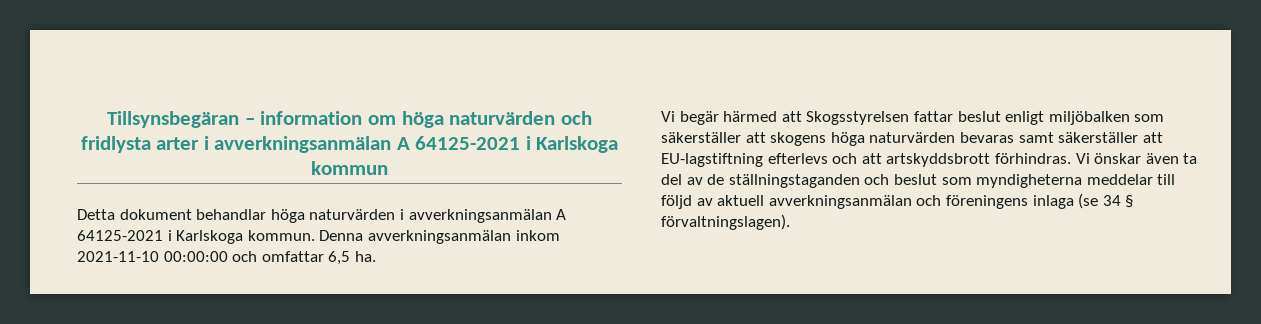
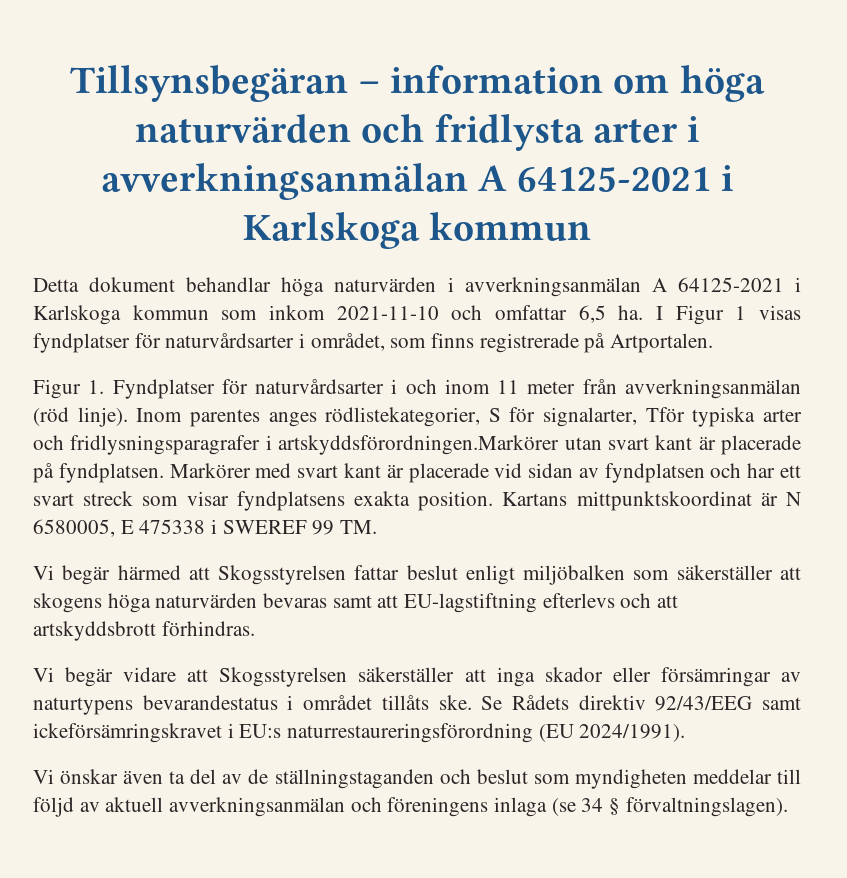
[247,230,511,244] kommun. Denna avverkningsanmälan -> [132,305,258,320] kommun som
[163,251,228,262] 00:00:00 -> (439, 313) none
(376, 256) none -> [655,305,801,325] [33,333,714,353] [33,379,801,399] [33,407,802,427] [33,435,801,455] [33,463,802,483] [33,491,801,511] [33,519,378,537] I Figur 1 visas fyndplatser för naturvårdsarter i området, som finns registrerade på Artportalen. // Figur 1. Fyndplatser för naturvårdsarter i och inom 11 meter från avverkningsanmälan (röd linje). Inom parentes anges rödlistekategorier, S för signalarter, Tför typiska arter och fridlysningsparagrafer i artskyddsförordningen.Markörer utan svart kant är placerade på fyndplatsen. Markörer med svart kant är placerade vid sidan av fyndplatsen och har ett svart streck som visar fyndplatsens exakta position. Kartans mittpunktskoordinat är N 6580005, E 475338 i SWEREF 99 TM.
[1058,132,1139,143] säkerställer -> (372, 601) none
(1071, 158) none -> [33,667,801,687] [33,695,801,715] [33,723,686,743] // Vi begär vidare att Skogsstyrelsen säkerställer att inga skador eller försämringar av naturtypens bevarandestatus i området tillåts ske. Se Rådets direktiv 92/43/EEG samt ickeförsämringskravet i EU:s naturrestaureringsförordning (EU 2024/1991). //
[976,174,1083,188] myndigheterna -> [574,769,687,789] myndigheten

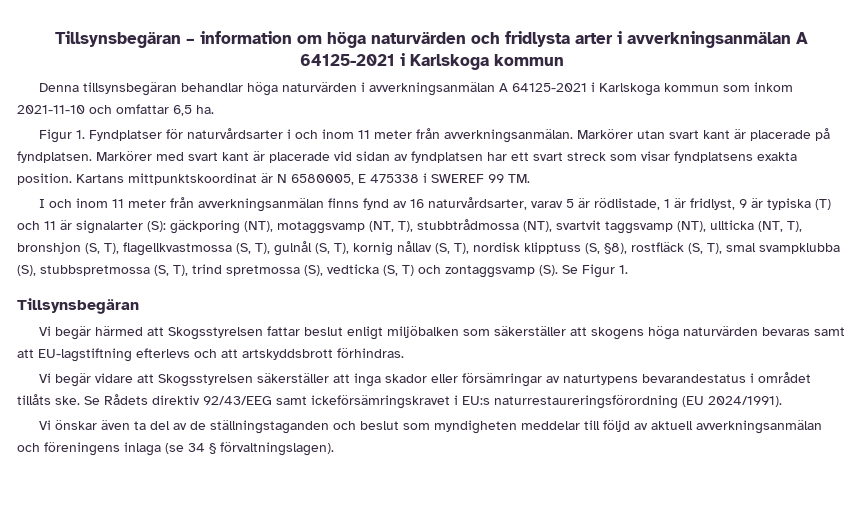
[33,277,176,292] Detta dokument -> [38,82,177,96] Denna tillsynsbegäran
[655,305,801,325] [33,333,714,353] I Figur 1 visas fyndplatser för naturvårdsarter i området, som finns registrerade på Artportalen. -> (214, 109) none
[624,379,801,399] [33,407,802,427] [33,435,560,455] avverkningsanmälan (röd linje). Inom parentes anges rödlistekategorier, S för signalarter, Tför typiska arter och fridlysningsparagrafer i artskyddsförordningen.Markörer -> [443,129,633,143] avverkningsanmälan. Markörer
[710,463,742,478] och -> (483, 157) none
(378, 527) none -> [38,197,831,212] [17,219,802,234] [17,241,840,256] [17,264,628,278] [17,298,139,314] // I och inom 11 meter från avverkningsanmälan finns fynd av 16 naturvårdsarter, varav 5 är rödlistade, 1 är fridlyst, 9 är typiska (T) och 11 är signalarter (S): gäckporing (NT), motaggsvamp (NT, T), stubbtrådmossa (NT), svartvit taggsvamp (NT), ullticka (NT, T), bronshjon (S, T), flagellkvastmossa (S, T), gulnål (S, T), kornig nållav (S, T), nordisk klipptuss (S, §8), rostfläck (S, T), smal svampklubba (S), stubbspretmossa (S, T), trind spretmossa (S), vedticka (S, T) och zontaggsvamp (S). Se Figur 1. // Tillsynsbegäran

